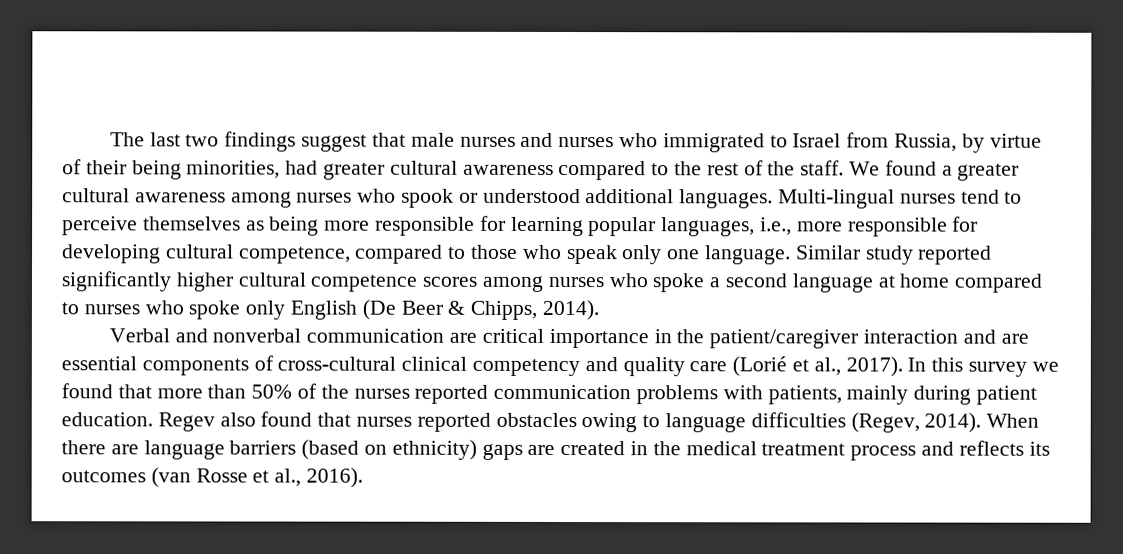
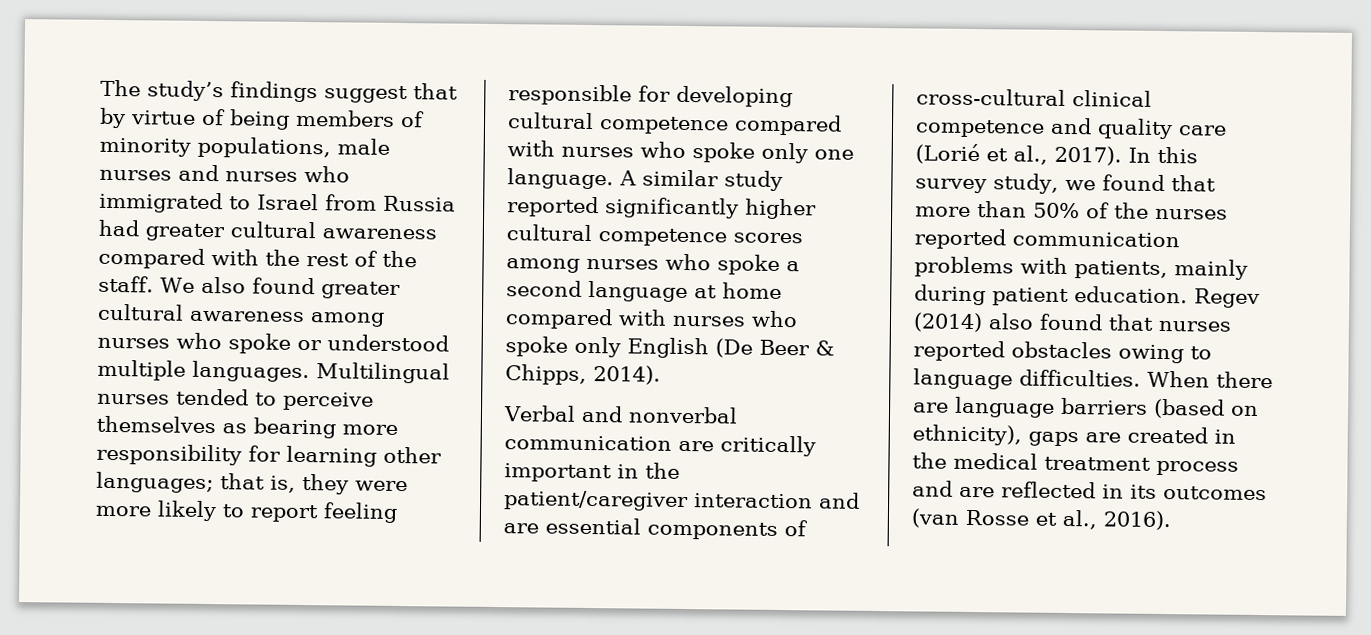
[149,132,220,147] last two -> [147,80,224,102] study’s
(406, 139) none -> [99,107,425,130] [99,136,331,159] by virtue of being members of minority populations,
[893,133,1042,153] [62,159,281,180] Russia, by virtue of their being minorities, -> [383,195,456,212] Russia
[651,163,670,176] to -> [211,249,259,266] with
[884,160,953,176] found a -> [200,276,315,295] also found
[401,188,455,208] spook -> [228,333,291,354] spoke
[585,189,1023,209] [62,215,979,237] [62,244,618,265] additional languages. Multi-lingual nurses tend to perceive themselves as being more responsible for learning popular languages, i.e., more responsible for developing cultural competence, compared to those who speak -> [97,359,450,384] [97,388,374,411] [96,415,398,439] [96,443,442,467] [96,471,408,495] [95,500,398,523] [508,84,793,108] [507,112,842,136] [507,140,755,163] multiple languages. Multilingual nurses tended to perceive themselves as bearing more responsibility for learning other languages; that is, they were more likely to report feeling responsible for developing cultural competence compared with nurses who spoke
[795,245,861,260] Similar -> [619,169,719,187] A similar
[61,302,79,315] to -> [618,309,667,326] with
[481,328,649,349] critical importance -> [720,435,816,457] [504,463,612,483] critically important
[472,358,581,377] competency -> [915,119,1045,138] competence
(1028, 369) none -> [993,173,1059,194] study,
(215, 422) none -> [913,312,983,333] (2014)
[750,412,982,433] difficulties (Regev, 2014). -> [1019,369,1141,387] difficulties.
[391,439,477,460] ethnicity) -> [912,424,1022,446] ethnicity),
[958,440,1024,456] reflects -> [959,481,1124,499] are reflected in

